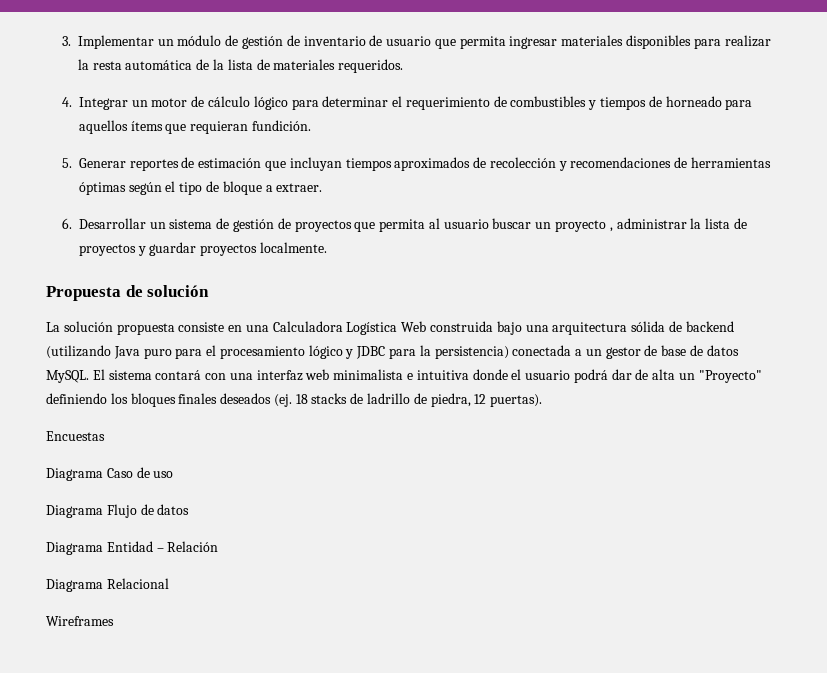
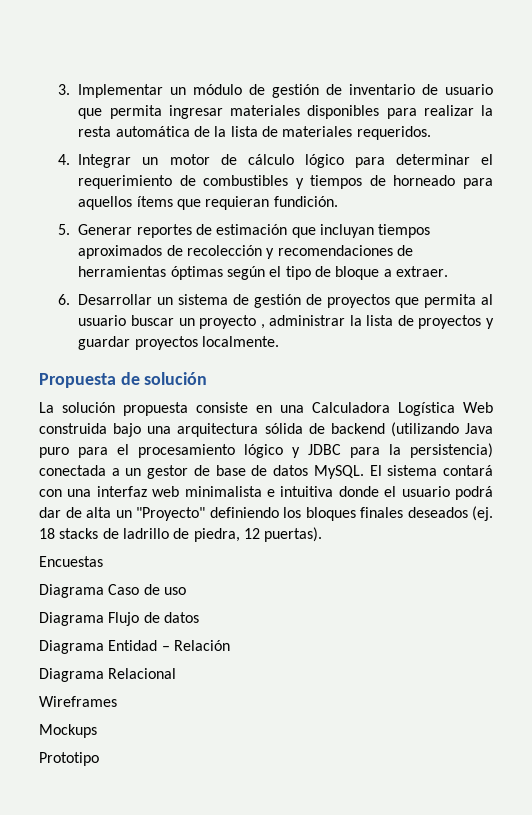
(114, 621) none -> [39,724,97,738] [39,752,99,766] // Mockups // Prototipo

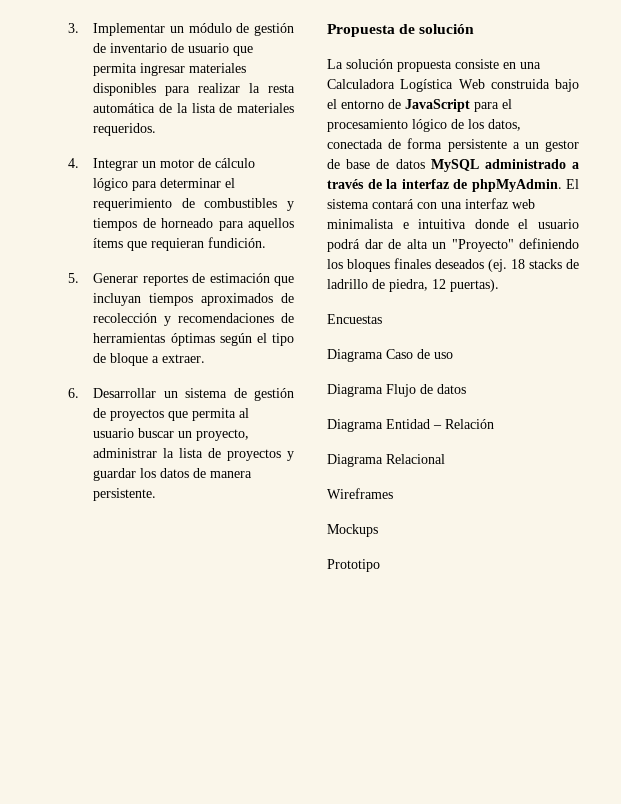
[199,315,265,329] proyecto , -> [196,429,250,441] proyecto,
[134,336,280,350] proyectos localmente. -> [140,468,253,478] [93,488,157,501] los datos de manera persistente.
[147,422,493,437] [39,443,493,458] [39,465,106,476] una arquitectura sólida de backend (utilizando Java puro para el procesamiento lógico y JDBC para la persistencia) conectada -> [327,99,512,112] [327,119,521,132] [327,138,507,152] el entorno de JavaScript para el procesamiento lógico de los datos, conectada de forma persistente
[313,465,364,479] MySQL. -> [430,159,579,172] [327,179,562,192] MySQL administrado a través de la interfaz de phpMyAdmin.

